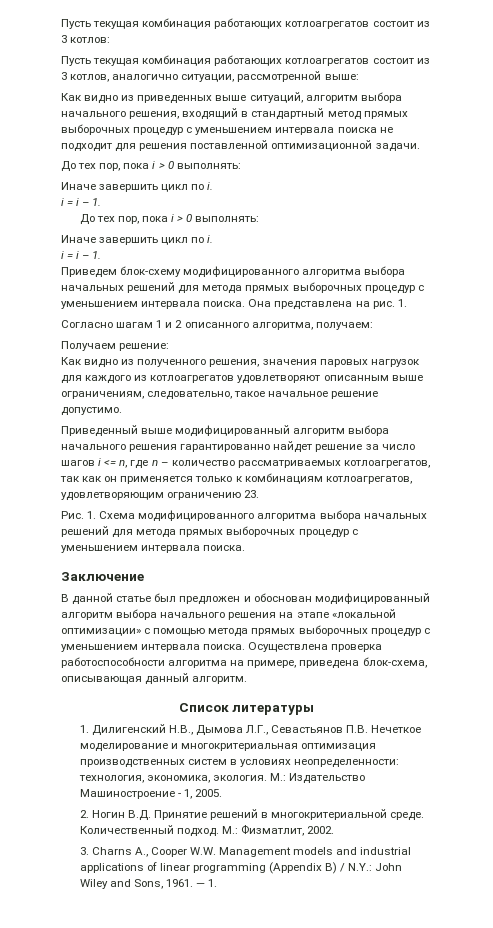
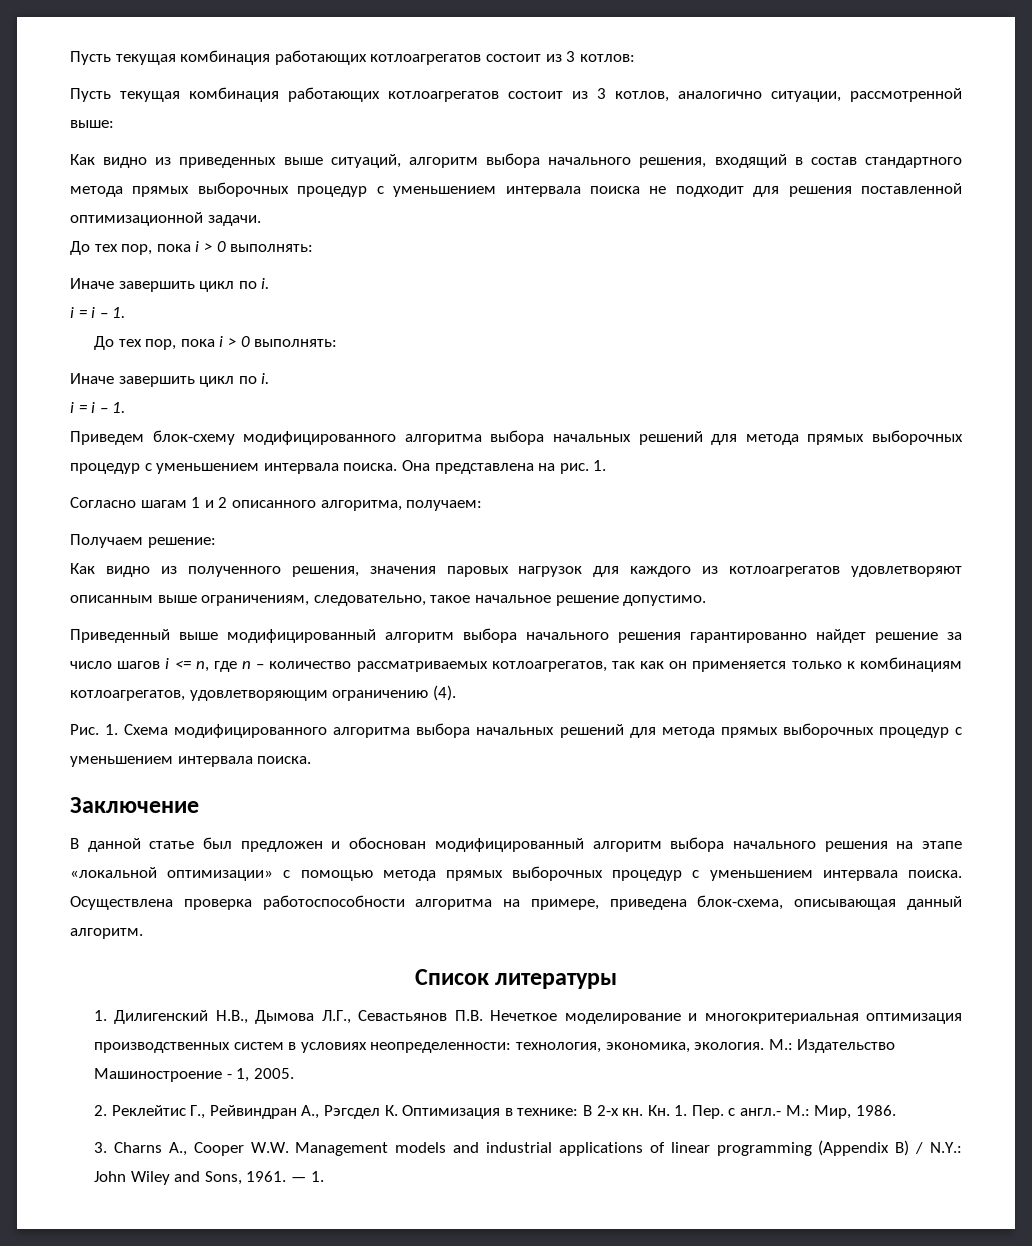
[251,108,361,120] стандартный метод -> [810,157,963,168] [70,186,123,197] состав стандартного метода
[244,490,260,498] 23. -> [432,685,456,701] (4).
[91,809,425,821] [79,825,335,837] Ногин В.Д. Принятие решений в многокритериальной среде. Количественный подход. М.: Физматлит, 2002. -> [111,1105,896,1119] Реклейтис Г., Рейвиндран А., Рэгсдел К. Оптимизация в технике: В 2-х кн. Кн. 1. Пер. с англ.- М.: Мир, 1986.

